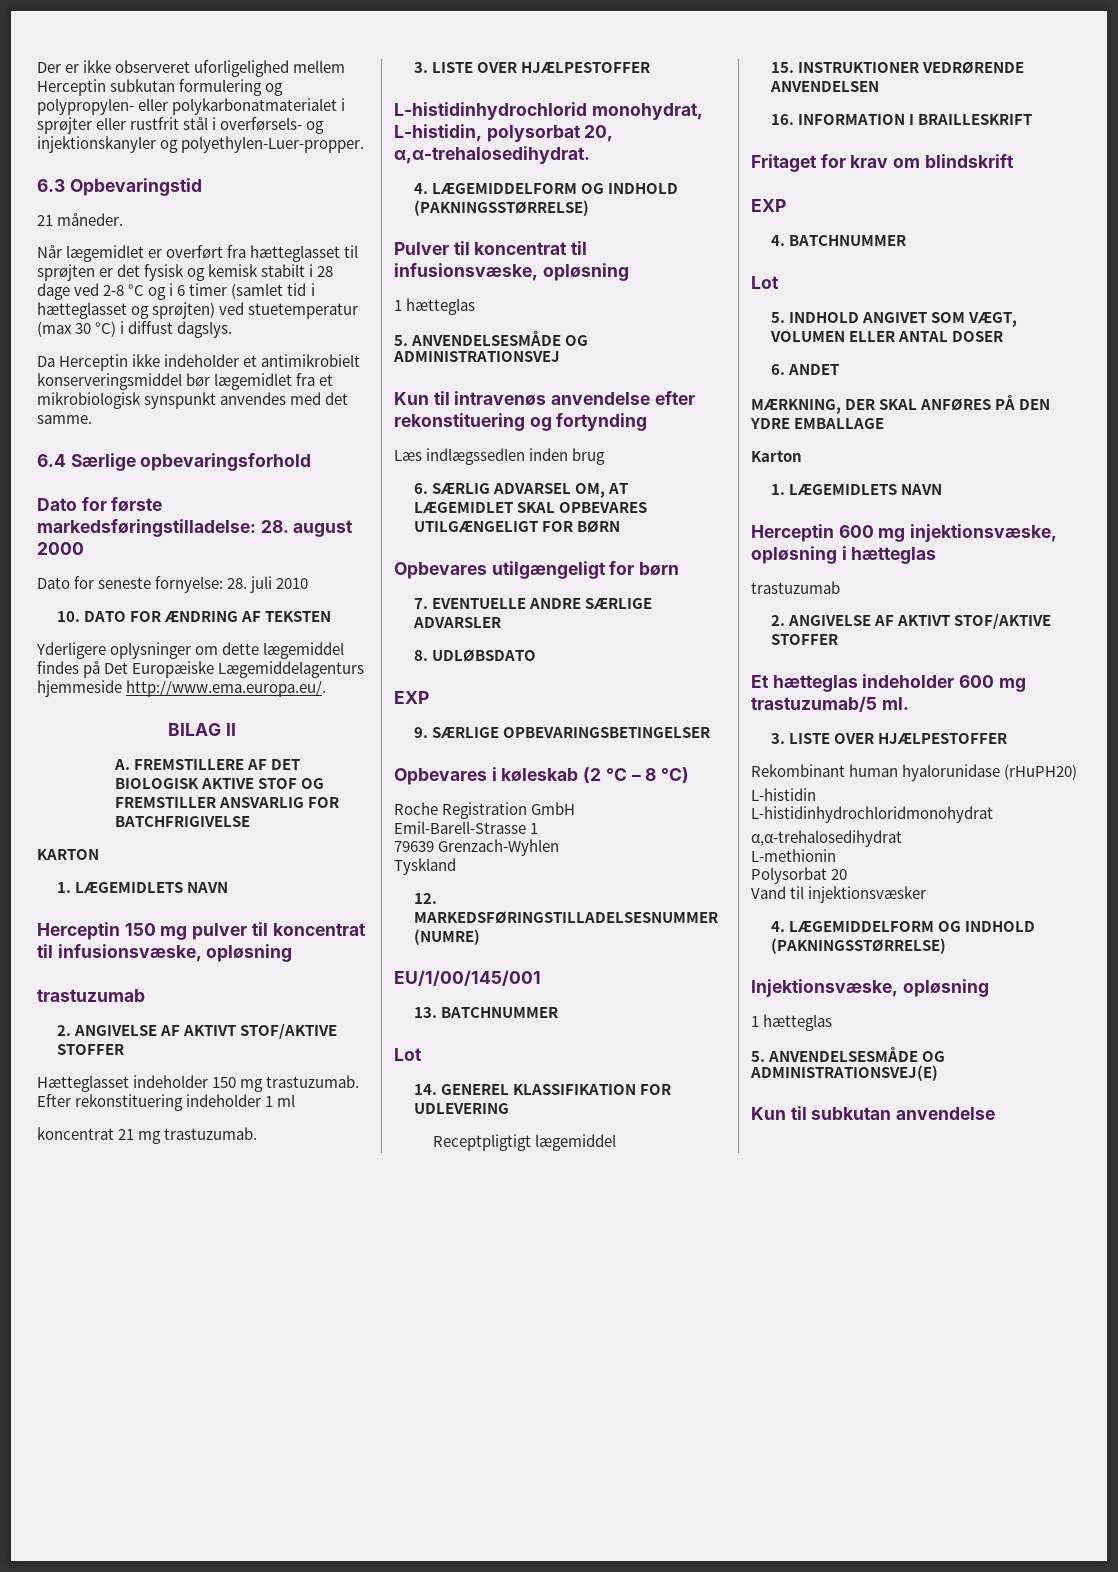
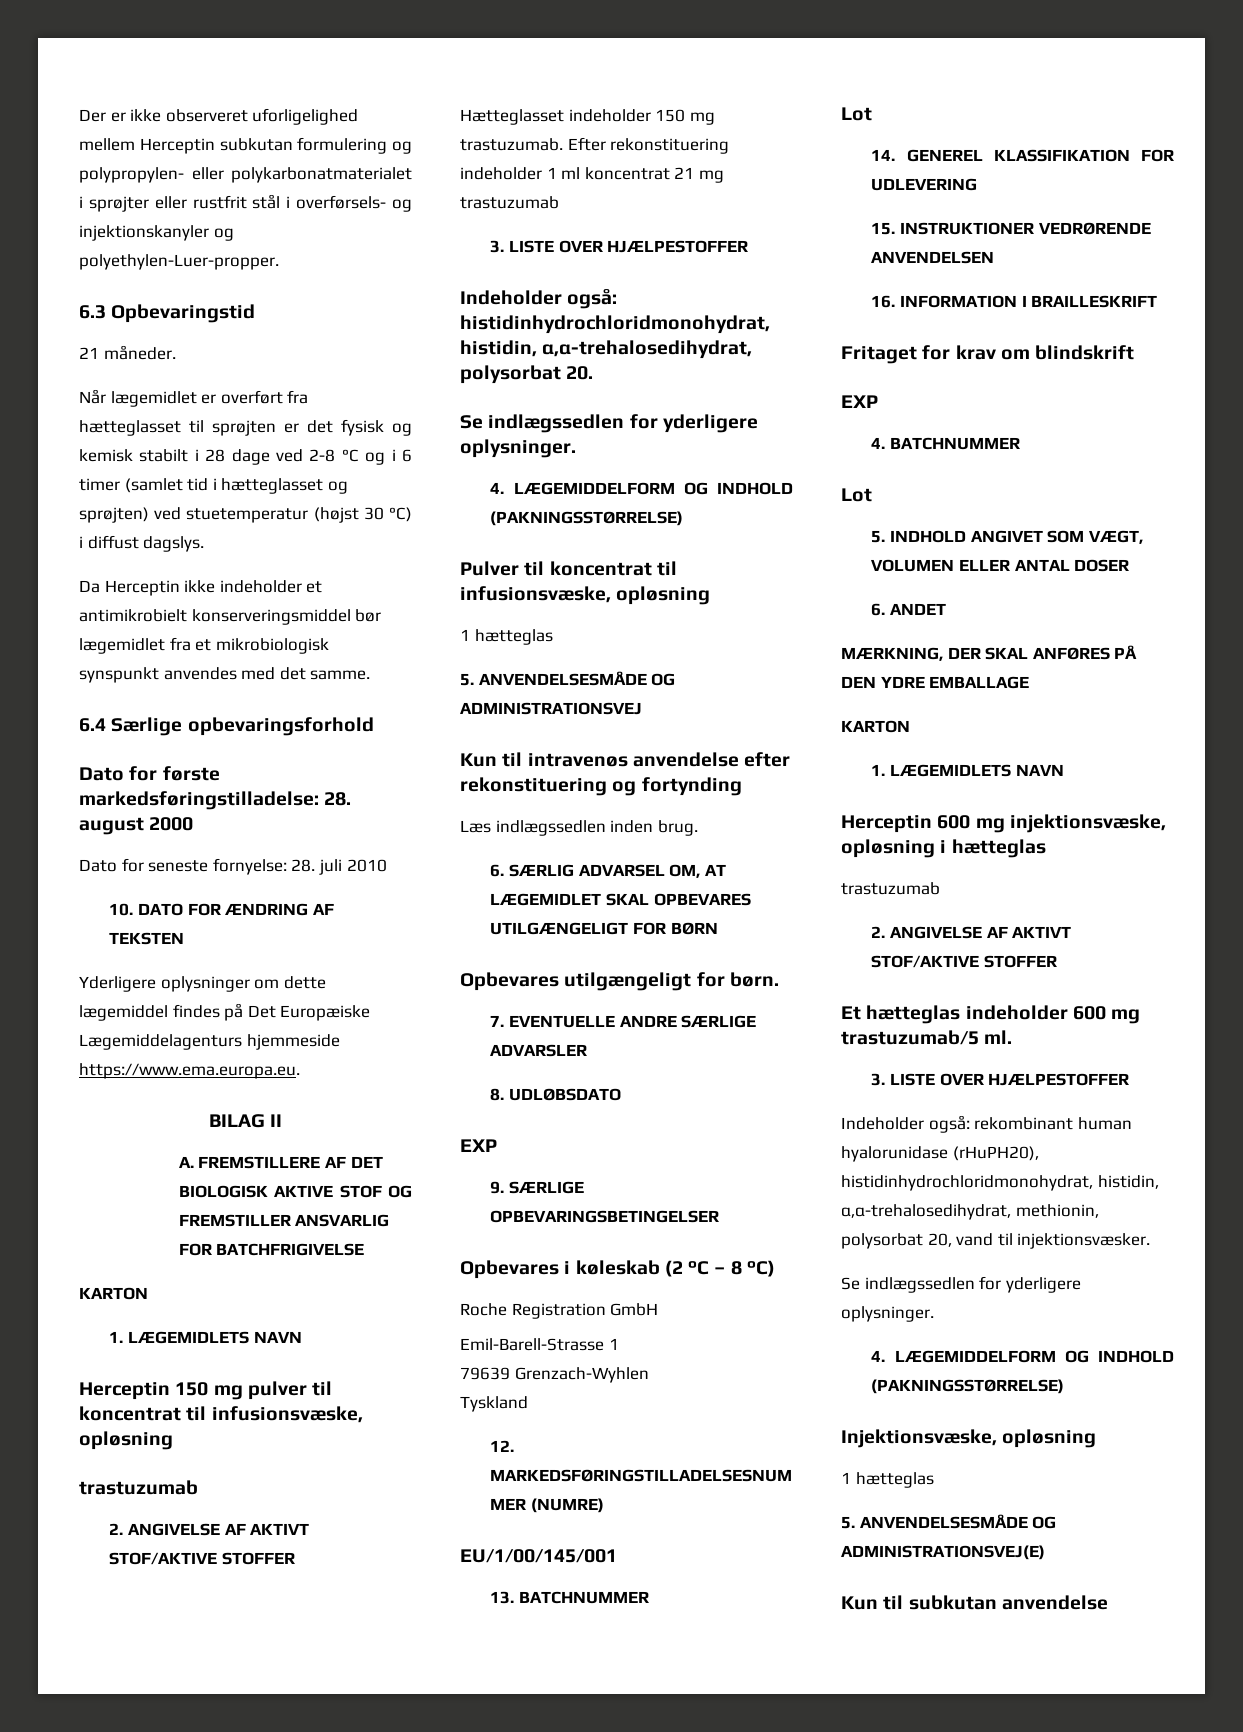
[37,321,72,337] (max -> [313,507,359,523] (højst
[126,680,327,697] http://www.ema.europa.eu/. -> [79,1063,300,1079] https://www.ema.europa.eu.
(296, 1100) // -> (581, 173) none
[164,1127,258,1140] [413,62,650,73] [394,102,703,120] [394,124,614,142] [394,146,590,164] trastuzumab. // 3. LISTE OVER HJÆLPESTOFFER // L-histidinhydrochlorid monohydrat, L-histidin, polysorbat 20, α,α-trehalosedihydrat. -> [460,196,559,209] [490,240,749,253] [460,289,618,309] [460,315,770,334] [460,340,753,359] [460,365,594,384] [460,414,758,433] [460,439,576,458] trastuzumab // 3. LISTE OVER HJÆLPESTOFFER // Indeholder også: histidinhydrochloridmonohydrat, histidin, α,α-trehalosedihydrat, polysorbat 20. // Se indlægssedlen for yderligere oplysninger.
[572,448,606,465] brug -> [657,820,698,836] brug.
[639,562,680,576] børn -> [729,972,779,987] børn.
[433,1134,617,1151] // Receptpligtigt lægemiddel -> (978, 184) none
[751,450,802,462] Karton -> [841,720,910,733] KARTON
[751,764,1078,781] [751,788,816,801] [751,806,993,823] [751,830,902,847] [751,849,836,862] [751,867,848,884] [751,886,927,903] Rekombinant human hyalorunidase (rHuPH20) // L-histidin // L-histidinhydrochloridmonohydrat // α,α-trehalosedihydrat // L-methionin // Polysorbat 20 // Vand til injektionsvæsker -> [841,1115,1132,1133] [841,1146,1039,1162] [841,1175,1159,1191] [841,1204,1099,1220] [841,1233,1151,1249] [841,1276,1081,1293] [841,1306,934,1322] Indeholder også: rekombinant human hyalorunidase (rHuPH20), histidinhydrochloridmonohydrat, histidin, α,α-trehalosedihydrat, methionin, polysorbat 20, vand til injektionsvæsker. // Se indlægssedlen for yderligere oplysninger.

